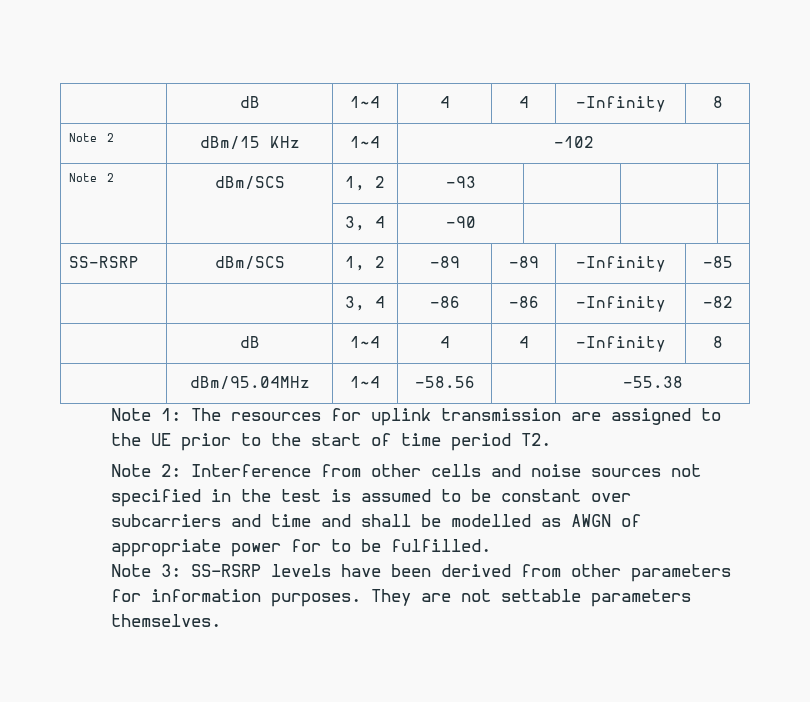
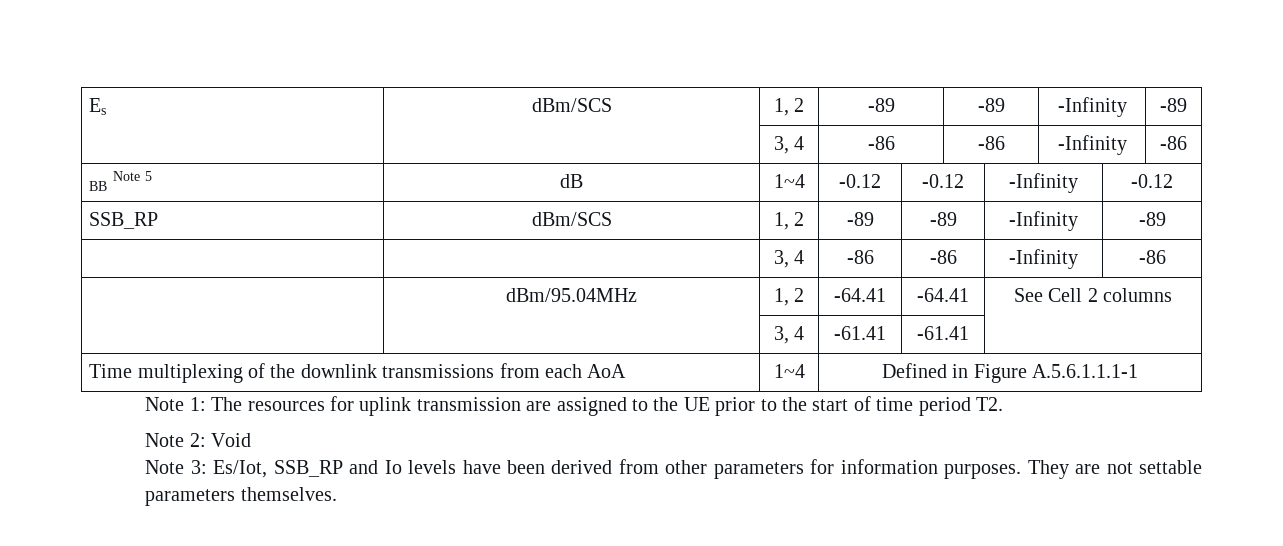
[239,96,260,108] [350,96,380,108] [439,96,450,108] [518,96,529,108] [575,96,666,112] [712,96,723,108] [69,133,115,142] [199,136,300,150] [350,136,380,148] [553,136,594,148] [69,173,115,182] [214,176,285,190] [345,176,385,191] [445,176,476,188] [345,216,385,231] [445,216,476,228] [69,256,140,268] [214,256,285,270] [345,256,385,271] [429,256,460,268] [508,256,539,268] [575,256,666,272] [702,256,733,268] [345,296,385,311] [429,296,460,308] [508,296,539,308] [575,296,666,312] [702,296,733,308] [239,336,260,348] [350,336,380,348] [439,336,450,348] [518,336,529,348] [575,336,666,352] [712,336,723,348] [189,376,310,390] [350,376,380,388] [414,376,475,388] [622,376,683,388] | dB | 1~4 | 4 | 4 | -Infinity | 8 // Note 2 | dBm/15 KHz | 1~4 | -102 // Note 2 | dBm/SCS | 1, 2 | -93 | | | // | | 3, 4 | -90 | | | // SS-RSRP | dBm/SCS | 1, 2 | -89 | -89 | -Infinity | -85 // | | 3, 4 | -86 | -86 | -Infinity | -82 // | dB | 1~4 | 4 | 4 | -Infinity | 8 // | dBm/95.04MHz | 1~4 | -58.56 | | -55.38 -> [89,98,107,115] [531,98,612,112] [773,98,805,116] [867,98,895,112] [977,98,1005,112] [1057,97,1127,117] [1160,98,1187,112] [773,136,805,154] [867,136,895,150] [977,136,1005,150] [1057,135,1127,155] [1160,136,1187,150] [89,181,108,191] [112,171,153,181] [560,174,583,188] [773,174,805,188] [839,174,881,188] [922,174,964,188] [1009,173,1078,193] [1131,174,1173,188] [89,212,159,229] [531,212,612,226] [773,212,805,230] [846,212,874,226] [929,212,957,226] [1009,211,1078,231] [1138,212,1166,226] [773,250,805,268] [846,250,874,264] [929,250,957,264] [1009,249,1078,269] [1138,250,1166,264] [506,288,637,302] [773,288,805,306] [834,288,886,302] [917,288,969,302] [1013,288,1173,302] [773,326,805,344] [834,326,886,340] [917,326,969,340] [89,363,627,383] [773,364,805,378] [881,363,1139,383] Es | dBm/SCS | 1, 2 | -89 | -89 | -Infinity | -89 // | | 3, 4 | -86 | -86 | -Infinity | -86 // BB Note 5 | dB | 1~4 | -0.12 | -0.12 | -Infinity | -0.12 // SSB_RP | dBm/SCS | 1, 2 | -89 | -89 | -Infinity | -89 // | | 3, 4 | -86 | -86 | -Infinity | -86 // | dBm/95.04MHz | 1, 2 | -64.41 | -64.41 | See Cell 2 columns // | | 3, 4 | -61.41 | -61.41 | // Time multiplexing of the downlink transmissions from each AoA | 1~4 | Defined in Figure A.5.6.1.1.1-1
[191,464,702,477] [111,489,632,507] [111,514,642,527] [111,539,492,557] [111,564,262,577] Interference from other cells and noise sources not specified in the test is assumed to be constant over subcarriers and time and shall be modelled as AWGN of appropriate power for to be fulfilled. // Note 3: SS-RSRP -> [211,433,252,447] [145,460,402,478] Void // Note 3: Es/Iot, SSB_RP and Io

